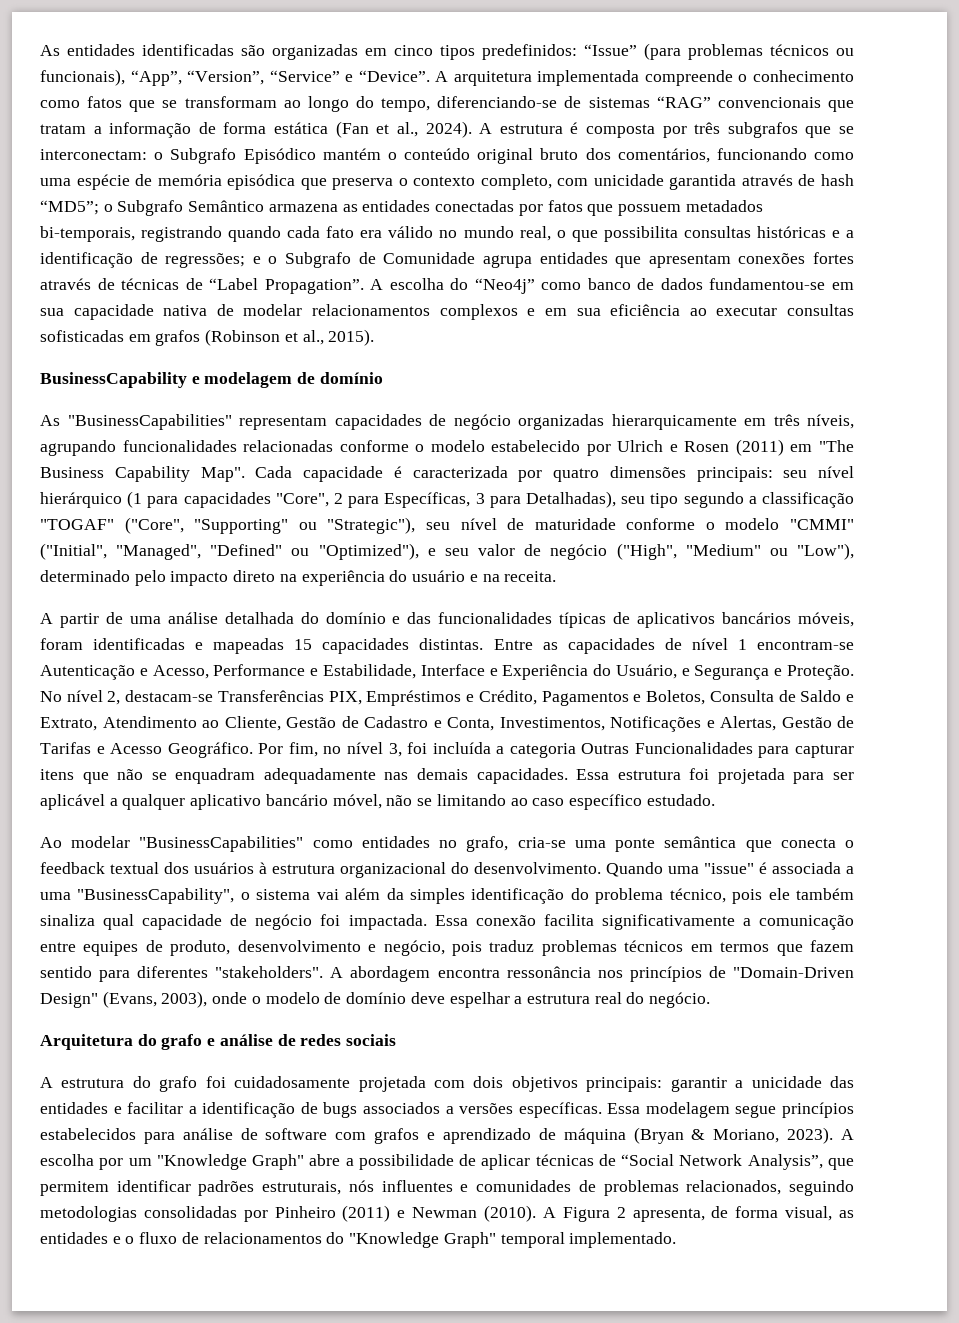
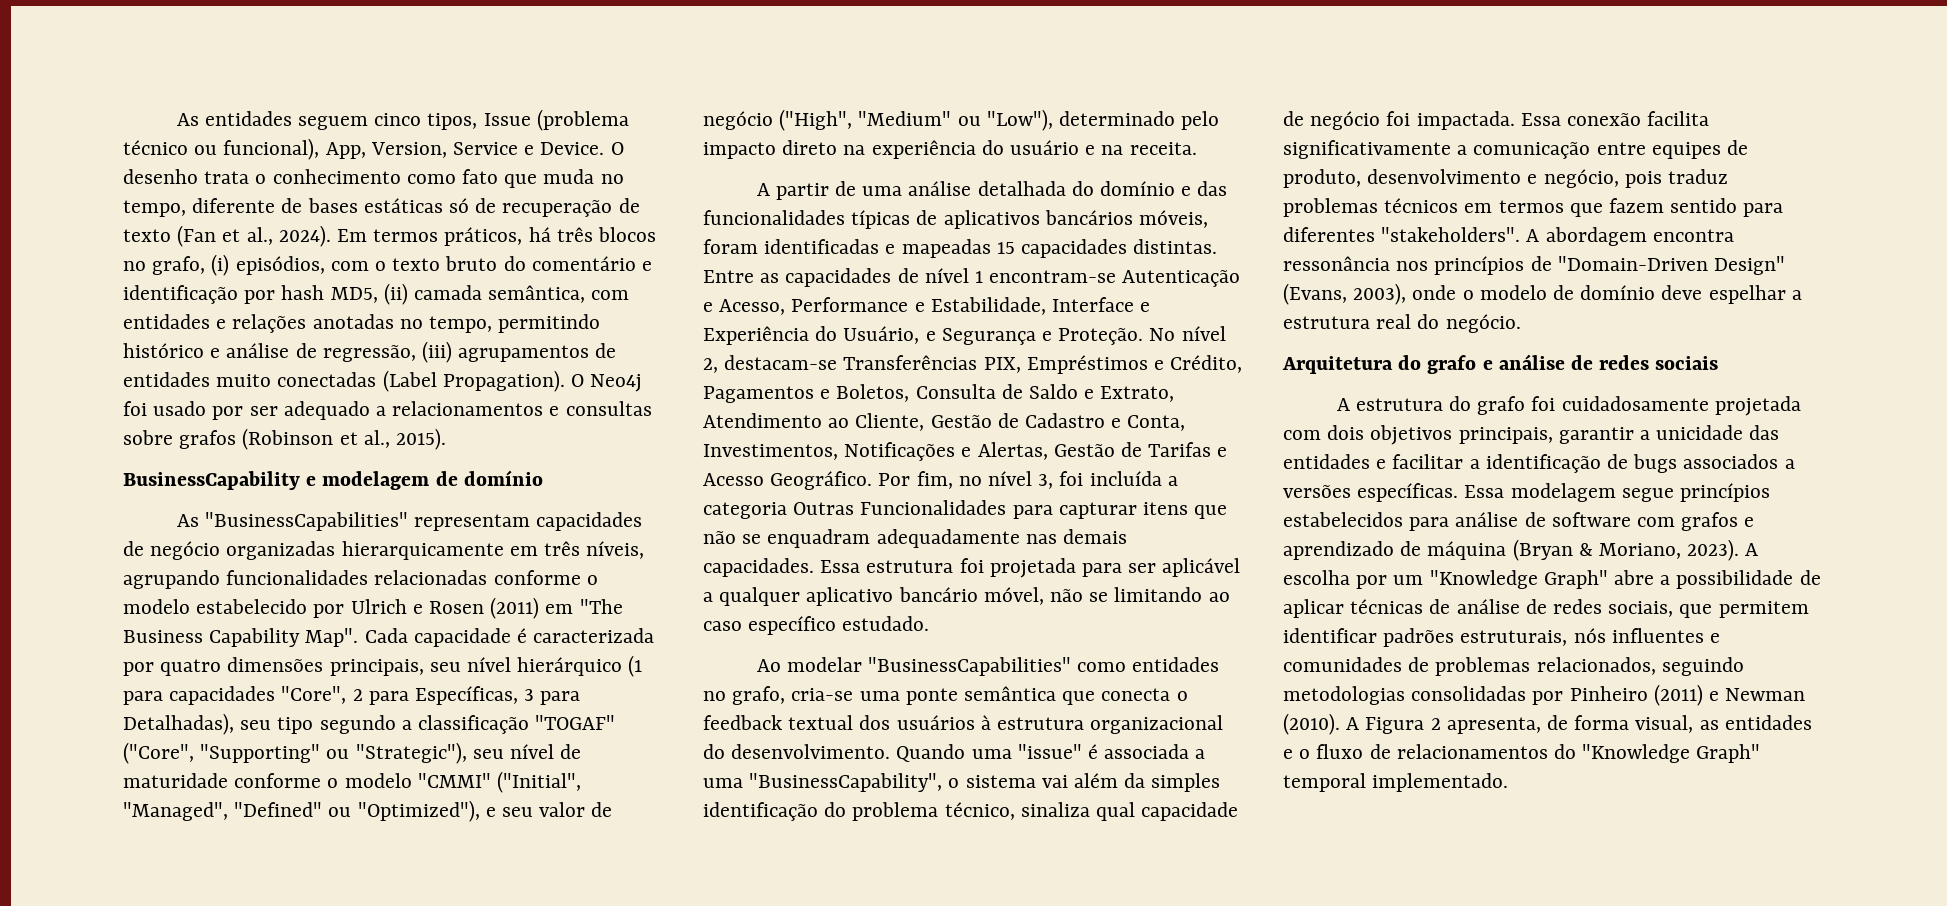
[142,43,854,60] [40,69,854,86] [40,96,854,112] [40,121,854,138] [40,148,854,164] [40,174,854,190] [40,200,763,216] [40,226,854,242] [40,252,855,268] [40,278,854,294] [40,304,855,320] [40,330,151,342] identificadas são organizadas em cinco tipos predefinidos: “Issue” (para problemas técnicos ou funcionais), “App”, “Version”, “Service” e “Device”. A arquitetura implementada compreende o conhecimento como fatos que se transformam ao longo do tempo, diferenciando-se de sistemas “RAG” convencionais que tratam a informação de forma estática (Fan et al., 2024). A estrutura é composta por três subgrafos que se interconectam: o Subgrafo Episódico mantém o conteúdo original bruto dos comentários, funcionando como uma espécie de memória episódica que preserva o contexto completo, com unicidade garantida através de hash “MD5”; o Subgrafo Semântico armazena as entidades conectadas por fatos que possuem metadados bi-temporais, registrando quando cada fato era válido no mundo real, o que possibilita consultas históricas e a identificação de regressões; e o Subgrafo de Comunidade agrupa entidades que apresentam conexões fortes através de técnicas de “Label Propagation”. A escolha do “Neo4j” como banco de dados fundamentou-se em sua capacidade nativa de modelar relacionamentos complexos e em sua eficiência ao executar consultas sofisticadas em -> [298,109,629,131] [123,138,624,160] [123,169,624,188] [123,198,640,217] [123,225,657,247] [123,254,653,276] [123,283,630,305] [123,314,601,333] [123,341,617,363] [123,370,643,392] [123,401,652,420] [123,430,173,445] seguem cinco tipos, Issue (problema técnico ou funcional), App, Version, Service e Device. O desenho trata o conhecimento como fato que muda no tempo, diferente de bases estáticas só de recuperação de texto (Fan et al., 2024). Em termos práticos, há três blocos no grafo, (i) episódios, com o texto bruto do comentário e identificação por hash MD5, (ii) camada semântica, com entidades e relações anotadas no tempo, permitindo histórico e análise de regressão, (iii) agrupamentos de entidades muito conectadas (Label Propagation). O Neo4j foi usado por ser adequado a relacionamentos e consultas sobre
[696,467,773,482] principais: -> [329,659,424,676] principais,
[732,888,855,904] pois ele também -> (1015, 811) none
[586,1077,663,1092] principais: -> [1458,427,1553,444] principais,
[621,1154,823,1170] “Social Network Analysis”, -> [1456,599,1674,617] análise de redes sociais,

